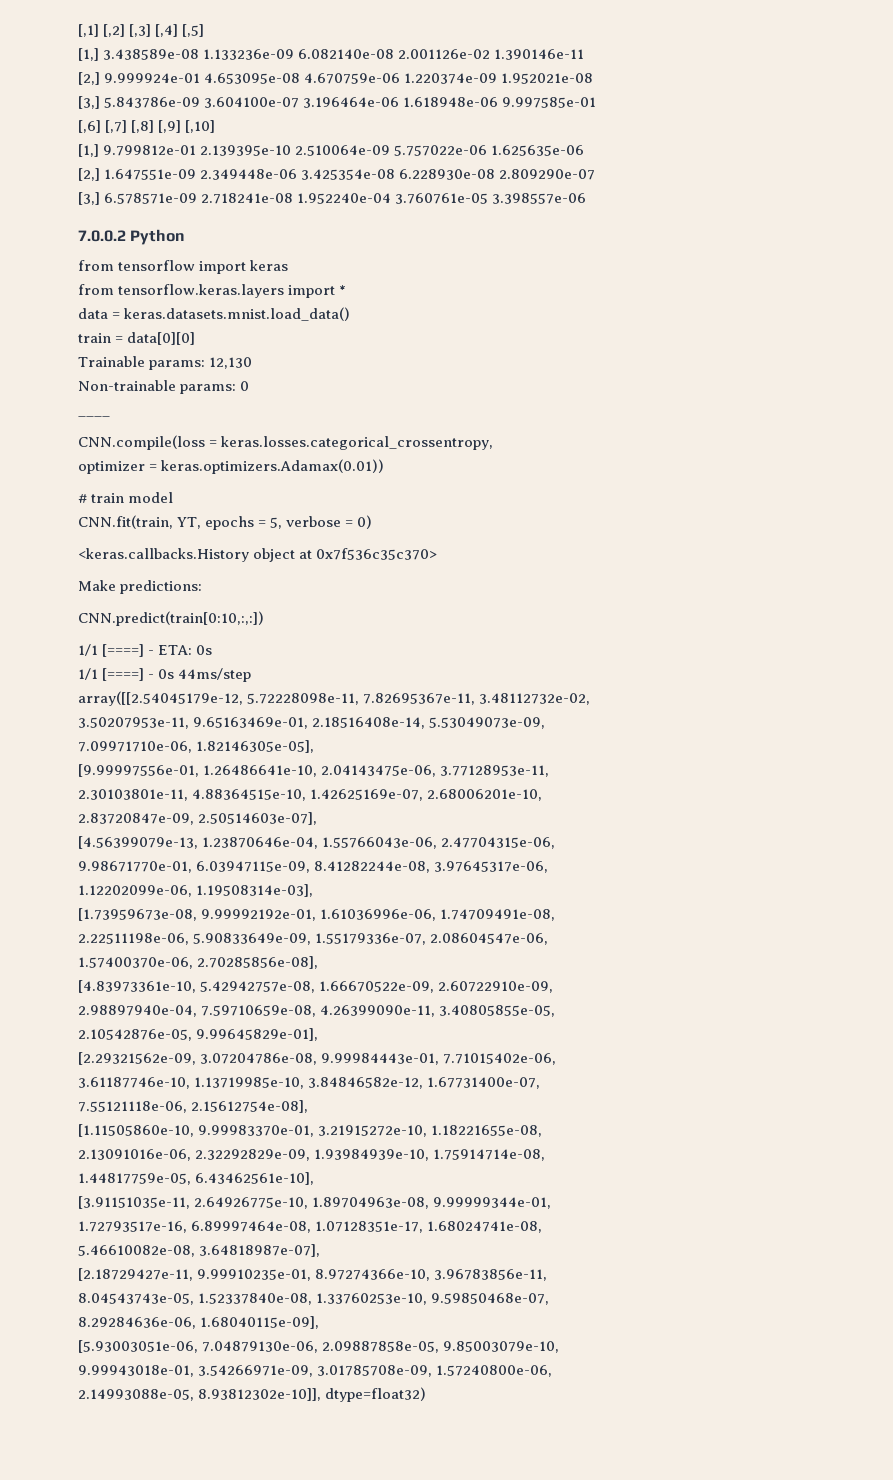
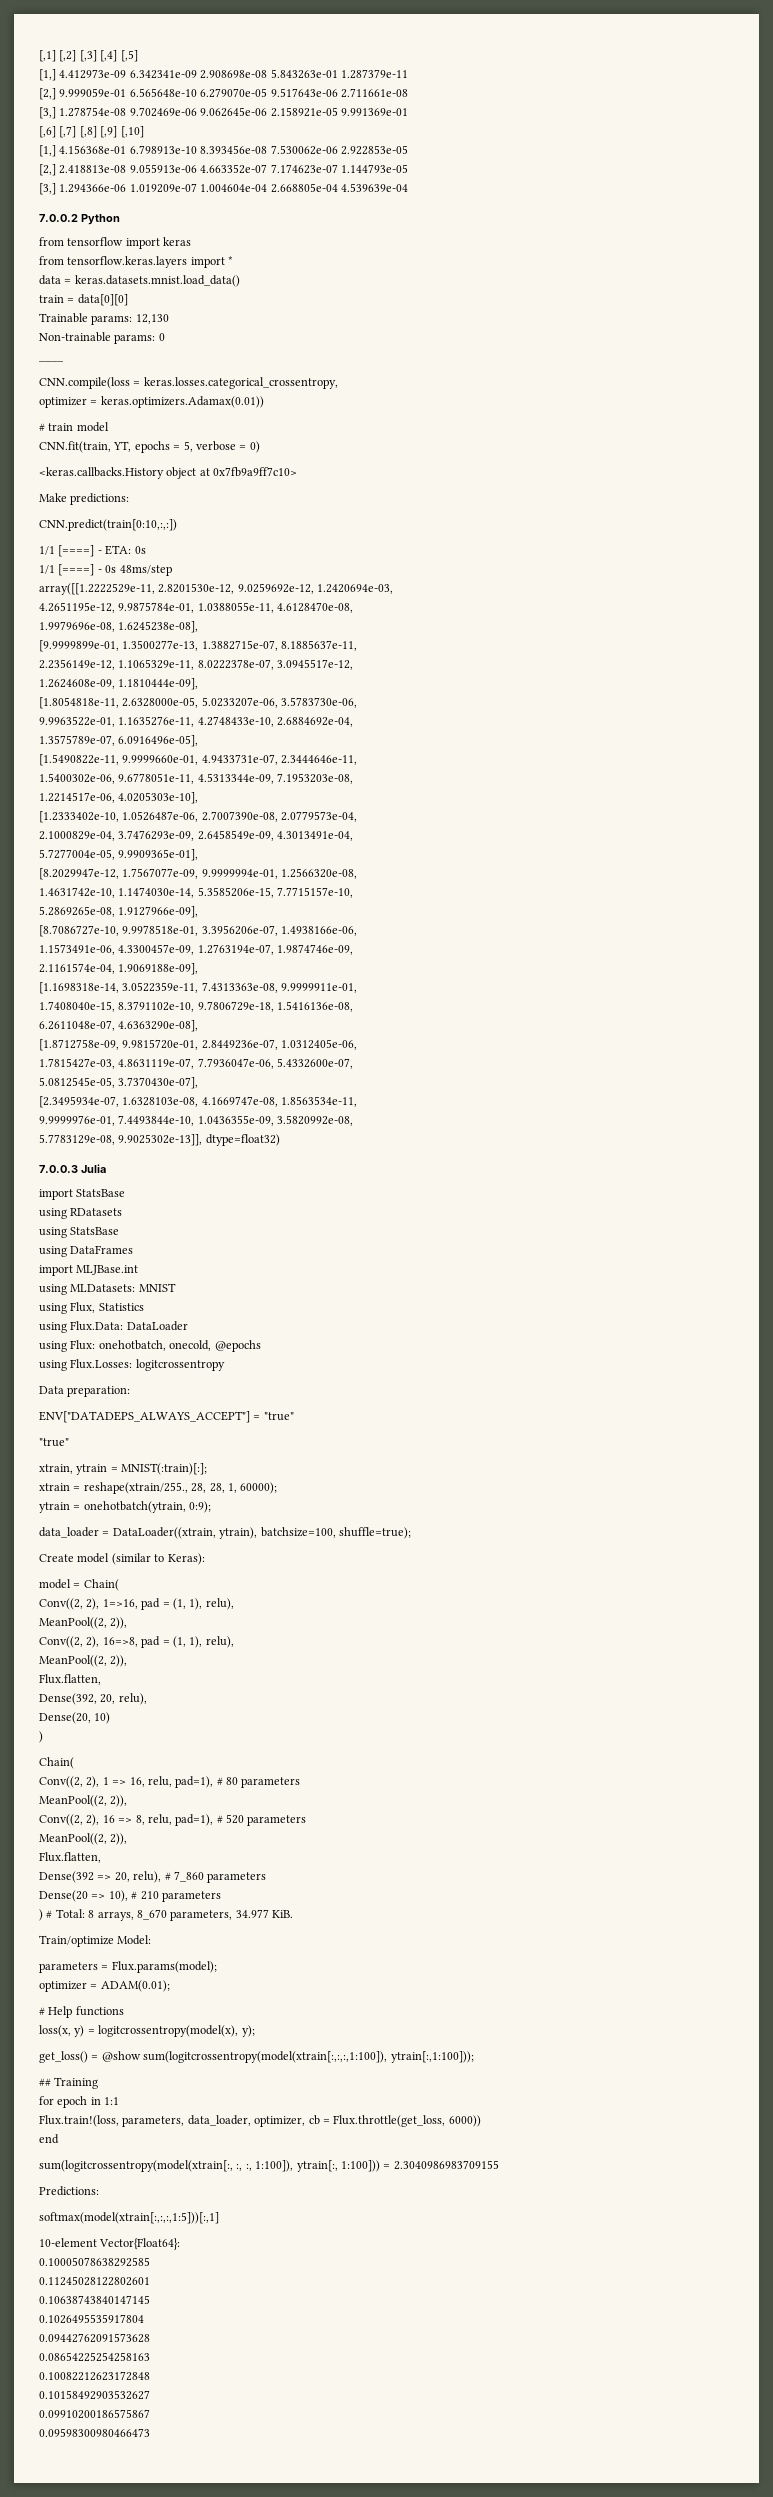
[103,49,585,60] [78,72,594,85] [78,96,597,109] 3.438589e-08 1.133236e-09 6.082140e-08 2.001126e-02 1.390146e-11 // [2,] 9.999924e-01 4.653095e-08 4.670759e-06 1.220374e-09 1.952021e-08 // [3,] 5.843786e-09 3.604100e-07 3.196464e-06 1.618948e-06 9.997585e-01 -> [59,69,408,79] [39,88,408,100] [39,107,408,119] 4.412973e-09 6.342341e-09 2.908698e-08 5.843263e-01 1.287379e-11 // [2,] 9.999059e-01 6.565648e-10 6.279070e-05 9.517643e-06 2.711661e-08 // [3,] 1.278754e-08 9.702469e-06 9.062645e-06 2.158921e-05 9.991369e-01
[103,145,585,156] [78,168,596,181] [78,192,587,205] 9.799812e-01 2.139395e-10 2.510064e-09 5.757022e-06 1.625635e-06 // [2,] 1.647551e-09 2.349448e-06 3.425354e-08 6.228930e-08 2.809290e-07 // [3,] 6.578571e-09 2.718241e-08 1.952240e-04 3.760761e-05 3.398557e-06 -> [59,145,408,155] [39,164,408,176] [39,183,408,195] 4.156368e-01 6.798913e-10 8.393456e-08 7.530062e-06 2.922853e-05 // [2,] 2.418813e-08 9.055913e-06 4.663352e-07 7.174623e-07 1.144793e-05 // [3,] 1.294366e-06 1.019209e-07 1.004604e-04 2.668805e-04 4.539639e-04
[316,548,438,560] 0x7f536c35c370> -> [213,467,298,477] 0x7fb9a9ff7c10>
[178,668,252,682] [78,691,591,706] [78,717,546,729] [78,740,315,753] [78,764,550,777] [78,789,543,801] [78,812,318,825] [78,836,556,849] [78,861,549,873] [78,884,314,897] [78,908,556,921] [78,933,549,945] [78,956,319,969] [78,980,554,993] [78,1005,556,1017] [78,1028,319,1041] [78,1052,557,1065] [78,1077,541,1089] [78,1100,309,1113] [78,1124,543,1137] [78,1149,546,1161] [78,1172,315,1185] [78,1196,552,1209] [78,1221,543,1233] [78,1244,321,1257] [78,1268,548,1281] [78,1293,550,1305] [78,1316,320,1329] [78,1340,560,1353] [78,1365,553,1377] [78,1387,427,1402] 44ms/step // array([[2.54045179e-12, 5.72228098e-11, 7.82695367e-11, 3.48112732e-02, // 3.50207953e-11, 9.65163469e-01, 2.18516408e-14, 5.53049073e-09, // 7.09971710e-06, 1.82146305e-05], // [9.99997556e-01, 1.26486641e-10, 2.04143475e-06, 3.77128953e-11, // 2.30103801e-11, 4.88364515e-10, 1.42625169e-07, 2.68006201e-10, // 2.83720847e-09, 2.50514603e-07], // [4.56399079e-13, 1.23870646e-04, 1.55766043e-06, 2.47704315e-06, // 9.98671770e-01, 6.03947115e-09, 8.41282244e-08, 3.97645317e-06, // 1.12202099e-06, 1.19508314e-03], // [1.73959673e-08, 9.99992192e-01, 1.61036996e-06, 1.74709491e-08, // 2.22511198e-06, 5.90833649e-09, 1.55179336e-07, 2.08604547e-06, // 1.57400370e-06, 2.70285856e-08], // [4.83973361e-10, 5.42942757e-08, 1.66670522e-09, 2.60722910e-09, // 2.98897940e-04, 7.59710659e-08, 4.26399090e-11, 3.40805855e-05, // 2.10542876e-05, 9.99645829e-01], // [2.29321562e-09, 3.07204786e-08, 9.99984443e-01, 7.71015402e-06, // 3.61187746e-10, 1.13719985e-10, 3.84846582e-12, 1.67731400e-07, // 7.55121118e-06, 2.15612754e-08], // [1.11505860e-10, 9.99983370e-01, 3.21915272e-10, 1.18221655e-08, // 2.13091016e-06, 2.32292829e-09, 1.93984939e-10, 1.75914714e-08, // 1.44817759e-05, 6.43462561e-10], // [3.91151035e-11, 2.64926775e-10, 1.89704963e-08, 9.99999344e-01, // 1.72793517e-16, 6.89997464e-08, 1.07128351e-17, 1.68024741e-08, // 5.46610082e-08, 3.64818987e-07], // [2.18729427e-11, 9.99910235e-01, 8.97274366e-10, 3.96783856e-11, // 8.04543743e-05, 1.52337840e-08, 1.33760253e-10, 9.59850468e-07, // 8.29284636e-06, 1.68040115e-09], // [5.93003051e-06, 7.04879130e-06, 2.09887858e-05, 9.85003079e-10, // 9.99943018e-01, 3.54266971e-09, 3.01785708e-09, 1.57240800e-06, // 2.14993088e-05, 8.93812302e-10]], dtype=float32) -> [119,565,172,576] [39,583,394,595] [39,602,354,613] [39,621,199,633] [39,640,358,652] [39,659,354,670] [39,678,199,690] [39,697,358,709] [39,716,354,727] [39,735,199,747] [39,754,358,766] [39,773,354,784] [39,792,199,804] [39,811,358,823] [39,830,354,841] [39,849,199,861] [39,868,358,880] [39,887,354,898] [39,906,199,918] [39,925,358,937] [39,944,354,955] [39,963,199,975] [39,982,358,994] [39,1001,354,1012] [39,1020,199,1032] [39,1039,358,1051] [39,1058,354,1069] [39,1077,199,1089] [39,1096,358,1108] [39,1115,354,1126] [39,1134,280,1146] [39,1164,106,1173] [39,1189,126,1200] [39,1208,123,1219] [39,1227,120,1238] [39,1245,134,1257] [39,1265,139,1276] [39,1283,176,1295] [39,1302,144,1314] [39,1321,188,1333] [39,1340,261,1352] [39,1359,225,1371] [39,1386,131,1397] [39,1411,294,1423] [39,1438,69,1447] [39,1463,208,1475] [39,1482,278,1494] [39,1501,212,1513] [39,1527,411,1539] [39,1553,205,1565] [39,1579,119,1591] [39,1598,234,1610] [39,1617,128,1629] [39,1636,234,1648] [39,1655,128,1667] [39,1674,101,1685] [39,1693,147,1705] [39,1712,111,1724] [39,1731,43,1743] [39,1757,74,1769] [39,1776,301,1788] [39,1795,128,1807] [39,1814,307,1826] [39,1833,128,1845] [39,1852,101,1863] [39,1871,267,1883] [39,1890,221,1902] [39,1909,293,1921] [39,1935,152,1947] [39,1961,217,1973] [39,1980,170,1992] [39,2006,124,2018] [39,2025,255,2037] [39,2051,474,2063] [39,2077,99,2089] [39,2096,120,2108] [39,2115,481,2127] [39,2134,59,2144] [39,2160,499,2172] [39,2186,99,2196] [39,2212,219,2224] [39,2238,181,2250] [39,2257,150,2267] [39,2276,150,2286] [39,2295,150,2304] [39,2314,144,2324] [39,2333,150,2343] [39,2352,150,2362] [39,2371,150,2381] [39,2390,150,2400] [39,2409,150,2419] [39,2428,150,2437] 48ms/step // array([[1.2222529e-11, 2.8201530e-12, 9.0259692e-12, 1.2420694e-03, // 4.2651195e-12, 9.9875784e-01, 1.0388055e-11, 4.6128470e-08, // 1.9979696e-08, 1.6245238e-08], // [9.9999899e-01, 1.3500277e-13, 1.3882715e-07, 8.1885637e-11, // 2.2356149e-12, 1.1065329e-11, 8.0222378e-07, 3.0945517e-12, // 1.2624608e-09, 1.1810444e-09], // [1.8054818e-11, 2.6328000e-05, 5.0233207e-06, 3.5783730e-06, // 9.9963522e-01, 1.1635276e-11, 4.2748433e-10, 2.6884692e-04, // 1.3575789e-07, 6.0916496e-05], // [1.5490822e-11, 9.9999660e-01, 4.9433731e-07, 2.3444646e-11, // 1.5400302e-06, 9.6778051e-11, 4.5313344e-09, 7.1953203e-08, // 1.2214517e-06, 4.0205303e-10], // [1.2333402e-10, 1.0526487e-06, 2.7007390e-08, 2.0779573e-04, // 2.1000829e-04, 3.7476293e-09, 2.6458549e-09, 4.3013491e-04, // 5.7277004e-05, 9.9909365e-01], // [8.2029947e-12, 1.7567077e-09, 9.9999994e-01, 1.2566320e-08, // 1.4631742e-10, 1.1474030e-14, 5.3585206e-15, 7.7715157e-10, // 5.2869265e-08, 1.9127966e-09], // [8.7086727e-10, 9.9978518e-01, 3.3956206e-07, 1.4938166e-06, // 1.1573491e-06, 4.3300457e-09, 1.2763194e-07, 1.9874746e-09, // 2.1161574e-04, 1.9069188e-09], // [1.1698318e-14, 3.0522359e-11, 7.4313363e-08, 9.9999911e-01, // 1.7408040e-15, 8.3791102e-10, 9.7806729e-18, 1.5416136e-08, // 6.2611048e-07, 4.6363290e-08], // [1.8712758e-09, 9.9815720e-01, 2.8449236e-07, 1.0312405e-06, // 1.7815427e-03, 4.8631119e-07, 7.7936047e-06, 5.4332600e-07, // 5.0812545e-05, 3.7370430e-07], // [2.3495934e-07, 1.6328103e-08, 4.1669747e-08, 1.8563534e-11, // 9.9999976e-01, 7.4493844e-10, 1.0436355e-09, 3.5820992e-08, // 5.7783129e-08, 9.9025302e-13]], dtype=float32) // 7.0.0.3 Julia // import StatsBase // using RDatasets // using StatsBase // using DataFrames // import MLJBase.int // using MLDatasets: MNIST // using Flux, Statistics // using Flux.Data: DataLoader // using Flux: onehotbatch, onecold, @epochs // using Flux.Losses: logitcrossentropy // Data preparation: // ENV["DATADEPS_ALWAYS_ACCEPT"] = "true" // "true" // xtrain, ytrain = MNIST(:train)[:]; // xtrain = reshape(xtrain/255., 28, 28, 1, 60000); // ytrain = onehotbatch(ytrain, 0:9); // data_loader = DataLoader((xtrain, ytrain), batchsize=100, shuffle=true); // Create model (similar to Keras): // model = Chain( // Conv((2, 2), 1=>16, pad = (1, 1), relu), // MeanPool((2, 2)), // Conv((2, 2), 16=>8, pad = (1, 1), relu), // MeanPool((2, 2)), // Flux.flatten, // Dense(392, 20, relu), // Dense(20, 10) // ) // Chain( // Conv((2, 2), 1 => 16, relu, pad=1), # 80 parameters // MeanPool((2, 2)), // Conv((2, 2), 16 => 8, relu, pad=1), # 520 parameters // MeanPool((2, 2)), // Flux.flatten, // Dense(392 => 20, relu), # 7_860 parameters // Dense(20 => 10), # 210 parameters // ) # Total: 8 arrays, 8_670 parameters, 34.977 KiB. // Train/optimize Model: // parameters = Flux.params(model); // optimizer = ADAM(0.01); // # Help functions // loss(x, y) = logitcrossentropy(model(x), y); // get_loss() = @show sum(logitcrossentropy(model(xtrain[:,:,:,1:100]), ytrain[:,1:100])); // ## Training // for epoch in 1:1 // Flux.train!(loss, parameters, data_loader, optimizer, cb = Flux.throttle(get_loss, 6000)) // end // sum(logitcrossentropy(model(xtrain[:, :, :, 1:100]), ytrain[:, 1:100])) = 2.3040986983709155 // Predictions: // softmax(model(xtrain[:,:,:,1:5]))[:,1] // 10-element Vector{Float64}: // 0.10005078638292585 // 0.11245028122802601 // 0.10638743840147145 // 0.1026495535917804 // 0.09442762091573628 // 0.08654225254258163 // 0.10082212623172848 // 0.10158492903532627 // 0.09910200186575867 // 0.09598300980466473

